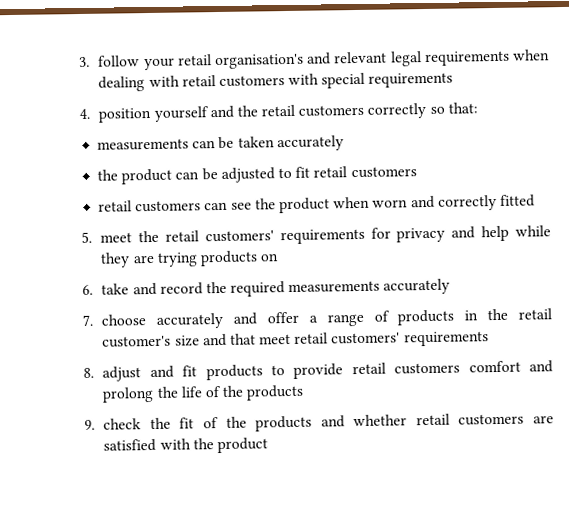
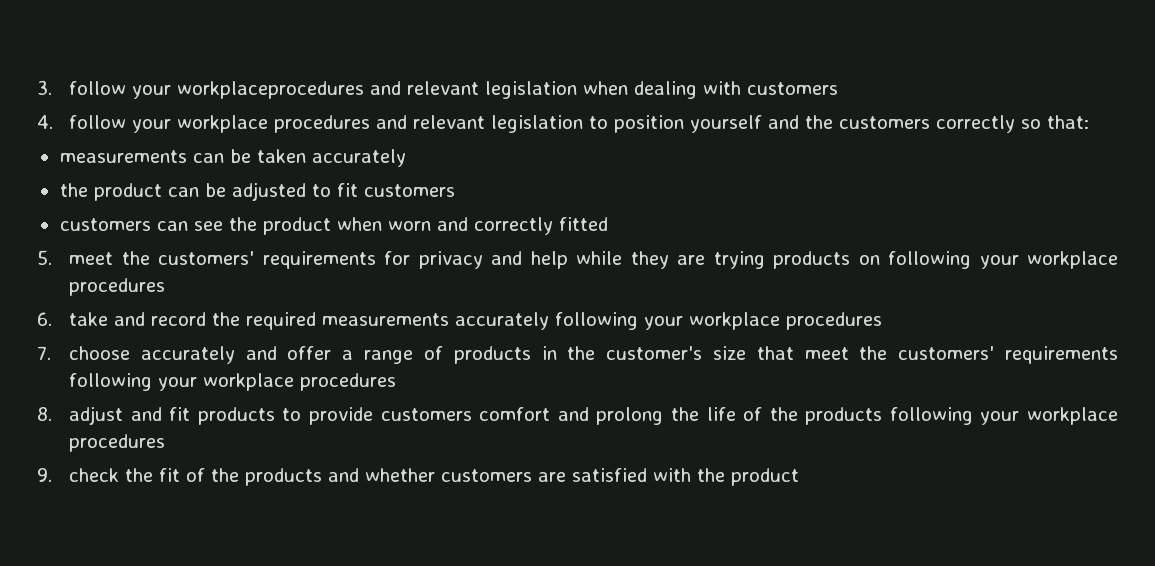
[177,50,510,70] retail organisation's and relevant legal requirements -> [177,81,578,99] workplaceprocedures and relevant legislation
[181,72,454,89] [79,108,90,120] retail customers with special requirements // 4. -> [747,82,839,95] [37,115,609,133] customers // 4. follow your workplace procedures and relevant legislation to
[261,104,296,117] retail -> (834, 122) none
[313,166,417,179] [98,200,133,212] retail customers // retail -> [363,184,455,197] customers //
[165,230,200,242] retail -> (150, 258) none
(280, 257) none -> [888,251,1118,269] [69,278,166,296] following your workplace procedures
(451, 286) none -> [555,312,883,330] following your workplace procedures
[518,308,552,320] retail -> (596, 353) none
[202,333,227,347] and -> (746, 353) none
[294,331,489,347] retail customers' requirements -> [859,346,1118,364] [69,373,397,391] the customers' requirements following your workplace procedures
[351,362,386,375] retail -> (373, 416) none
(305, 392) none -> [889,407,1118,425] [69,434,166,452] following your workplace procedures
[415,413,450,426] retail -> (436, 475) none

